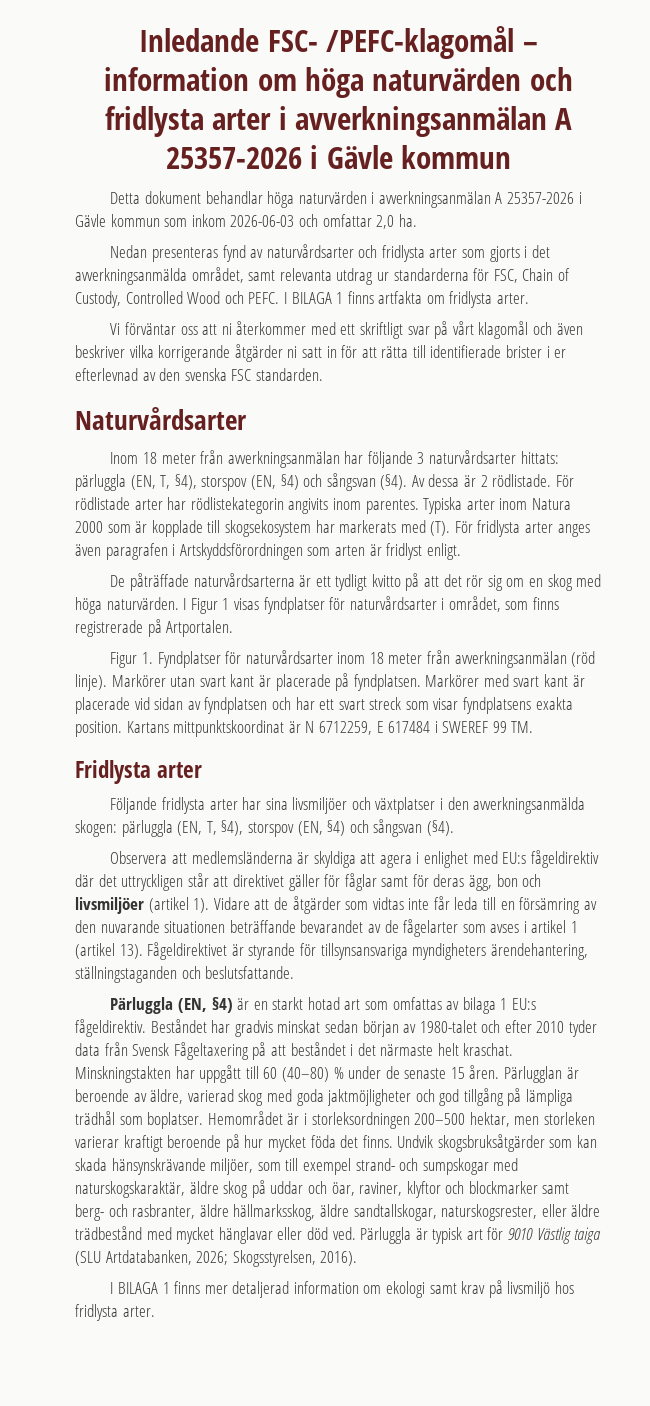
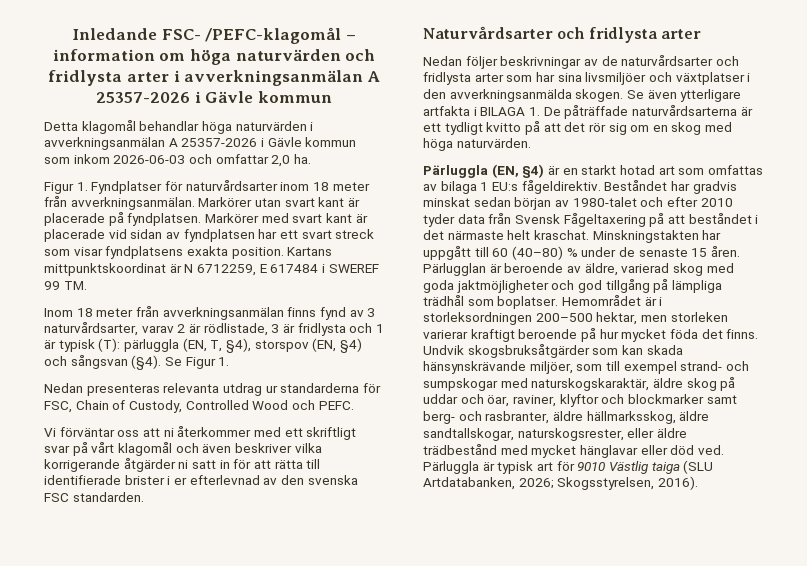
[144,191,201,204] dokument -> [81,120,136,134] klagomål
[110,244,550,262] [75,267,276,285] Nedan presenteras fynd av naturvårdsarter och fridlysta arter som gjorts i det avverkningsanmälda området, samt -> [44,180,370,194] [44,196,360,210] [44,212,368,226] [44,229,375,242] [44,246,333,259] [44,263,379,276] [44,281,87,290] [44,306,376,320] [44,322,384,336] [44,338,362,353] [44,355,230,370] [44,383,160,396] Figur 1. Fyndplatser för naturvårdsarter inom 18 meter från avverkningsanmälan. Markörer utan svart kant är placerade på fyndplatsen. Markörer med svart kant är placerade vid sidan av fyndplatsen har ett svart streck som visar fyndplatsens exakta position. Kartans mittpunktskoordinat är N 6712259, E 617484 i SWEREF 99 TM. // Inom 18 meter från avverkningsanmälan finns fynd av 3 naturvårdsarter, varav 2 är rödlistade, 3 är fridlysta och 1 är typisk (T): pärluggla (EN, T, §4), storspov (EN, §4) och sångsvan (§4). Se Figur 1. // Nedan presenteras
[283,291,530,308] I BILAGA 1 finns artfakta om fridlysta arter. -> (354, 405) none
[110,450,559,468] [75,473,574,491] [75,497,571,514] [75,520,590,537] [75,543,461,560] // Inom 18 meter från avverkningsanmälan har följande 3 naturvårdsarter hittats: pärluggla (EN, T, §4), storspov (EN, §4) och sångsvan (§4). Av dessa är 2 rödlistade. För rödlistade arter har rödlistekategorin angivits inom parentes. Typiska arter inom Natura 2000 som är kopplade till skogsekosystem har markerats med (T). För fridlysta arter anges även paragrafen i Artskyddsförordningen som arten är fridlyst enligt. // -> [557,27,701,43] [423,55,739,69] [423,72,751,85] [423,89,742,102] [423,106,540,116] och fridlysta arter // Nedan följer beskrivningar av de naturvårdsarter och fridlysta arter som har sina livsmiljöer och växtplatser i den avverkningsanmälda skogen. Se även ytterligare artfakta i BILAGA 1.
[183,596,560,614] [75,619,234,637] [110,650,596,668] [75,673,585,691] [75,697,573,714] [75,720,534,737] [75,760,203,784] [110,797,586,814] [75,819,454,837] [110,850,599,868] [75,873,542,891] [75,896,597,914] [75,919,579,937] [75,942,588,960] [75,966,295,983] I Figur 1 visas fyndplatser för naturvårdsarter i området, som finns registrerade på Artportalen. // Figur 1. Fyndplatser för naturvårdsarter inom 18 meter från avverkningsanmälan (röd linje). Markörer utan svart kant är placerade på fyndplatsen. Markörer med svart kant är placerade vid sidan av fyndplatsen och har ett svart streck som visar fyndplatsens exakta position. Kartans mittpunktskoordinat är N 6712259, E 617484 i SWEREF 99 TM. // Fridlysta arter // Följande fridlysta arter har sina livsmiljöer och växtplatser i den avverkningsanmälda skogen: pärluggla (EN, T, §4), storspov (EN, §4) och sångsvan (§4). // Observera att medlemsländerna är skyldiga att agera i enlighet med EU:s fågeldirektiv där det uttryckligen står att direktivet gäller för fåglar samt för deras ägg, bon och livsmiljöer (artikel 1). Vidare att de åtgärder som vidtas inte får leda till en försämring av den nuvarande situationen beträffande bevarandet av de fågelarter som avses i artikel 1 (artikel 13). Fågeldirektivet är styrande för tillsynsansvariga myndigheters ärendehantering, ställningstaganden och beslutsfattande. -> (531, 143) none
[110,1280,575,1298] [75,1304,155,1321] // I BILAGA 1 finns mer detaljerad information om ekologi samt krav på livsmiljö hos fridlysta arter. -> (698, 483) none

